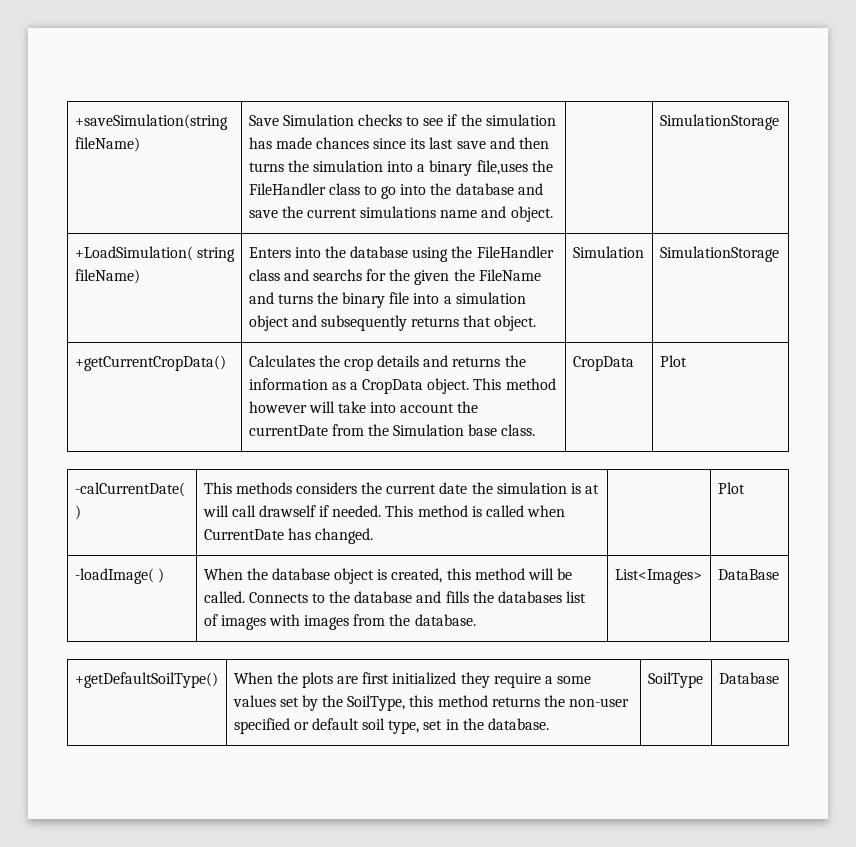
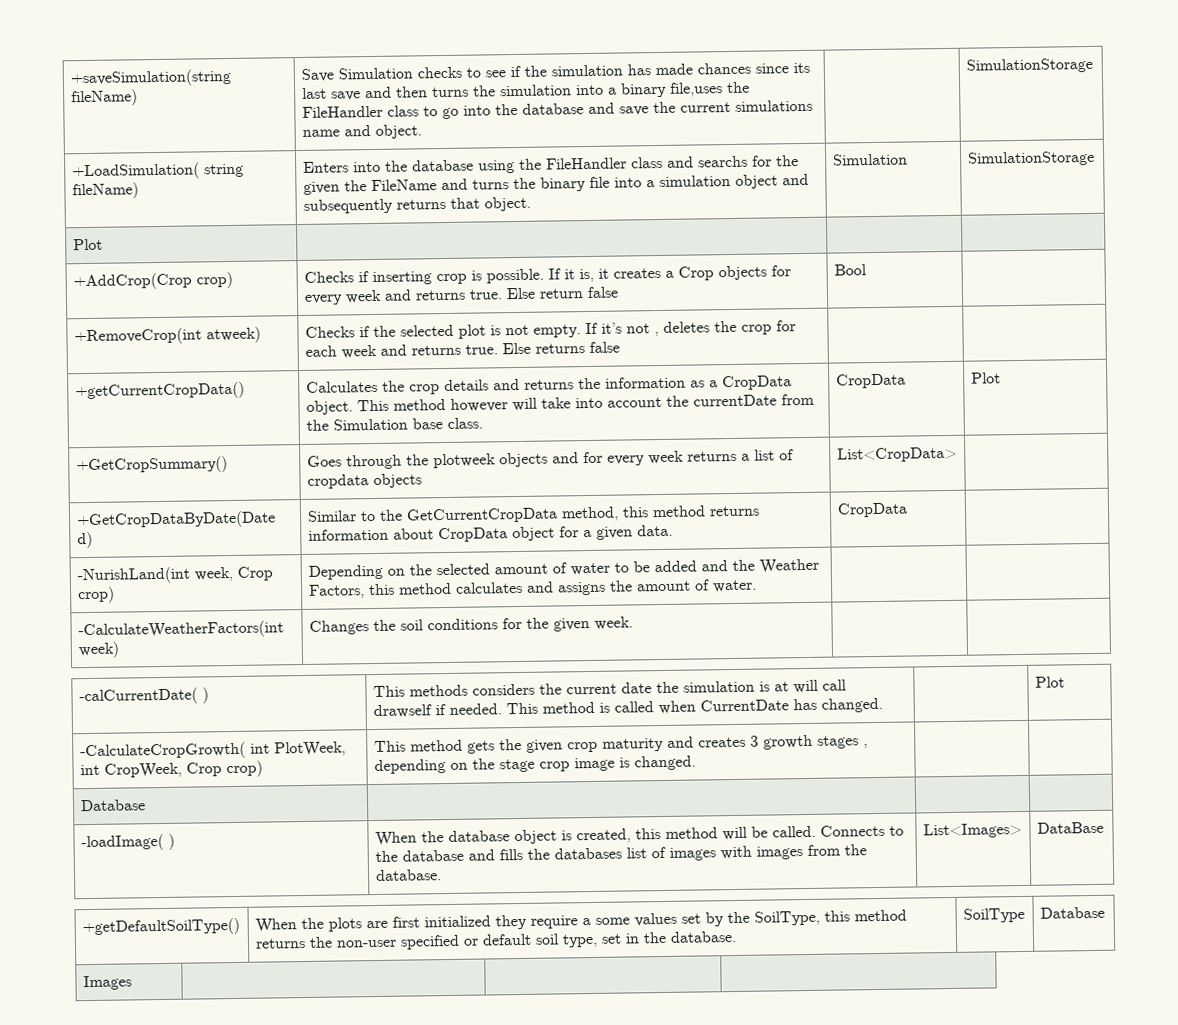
(779, 254) none -> [72,238,103,251] [72,271,233,291] [303,265,791,286] [303,286,619,305] [833,264,867,276] [73,326,261,346] [304,320,796,339] [304,341,620,359] // Plot | | | // +AddCrop(Crop crop) | Checks if inserting crop is possible. If it is, it creates a Crop objects for every week and returns true. Else return false | Bool | // +RemoveCrop(int atweek) | Checks if the selected plot is not empty. If it’s not , deletes the crop for each week and returns true. Else returns false | |
(687, 361) none -> [75,456,228,475] [306,449,794,470] [306,473,422,489] [836,446,957,463] [75,510,276,530] [76,531,93,549] [306,505,760,524] [307,524,673,543] [836,502,908,518] [76,566,273,585] [76,586,115,604] [307,558,819,580] [307,579,757,599] [77,620,284,640] [77,641,119,659] [308,616,633,635] // +GetCropSummary() | Goes through the plotweek objects and for every week returns a list of cropdata objects | List<CropData> | // +GetCropDataByDate(Date d) | Similar to the GetCurrentCropData method, this method returns information about CropData object for a given data. | CropData | // -NurishLand(int week, Crop crop) | Depending on the selected amount of water to be added and the Weather Factors, this method calculates and assigns the amount of water. | | // -CalculateWeatherFactors(int week) | Changes the soil conditions for the given week. | |
(745, 488) none -> [79,741,346,761] [79,760,263,778] [373,734,868,754] [373,755,696,775] [79,799,146,812] // -CalculateCropGrowth( int PlotWeek, int CropWeek, Crop crop) | This method gets the given crop maturity and creates 3 growth stages , depending on the stage crop image is changed. | | // Database | | |
(779, 678) none -> [82,975,132,991] // Images | | |

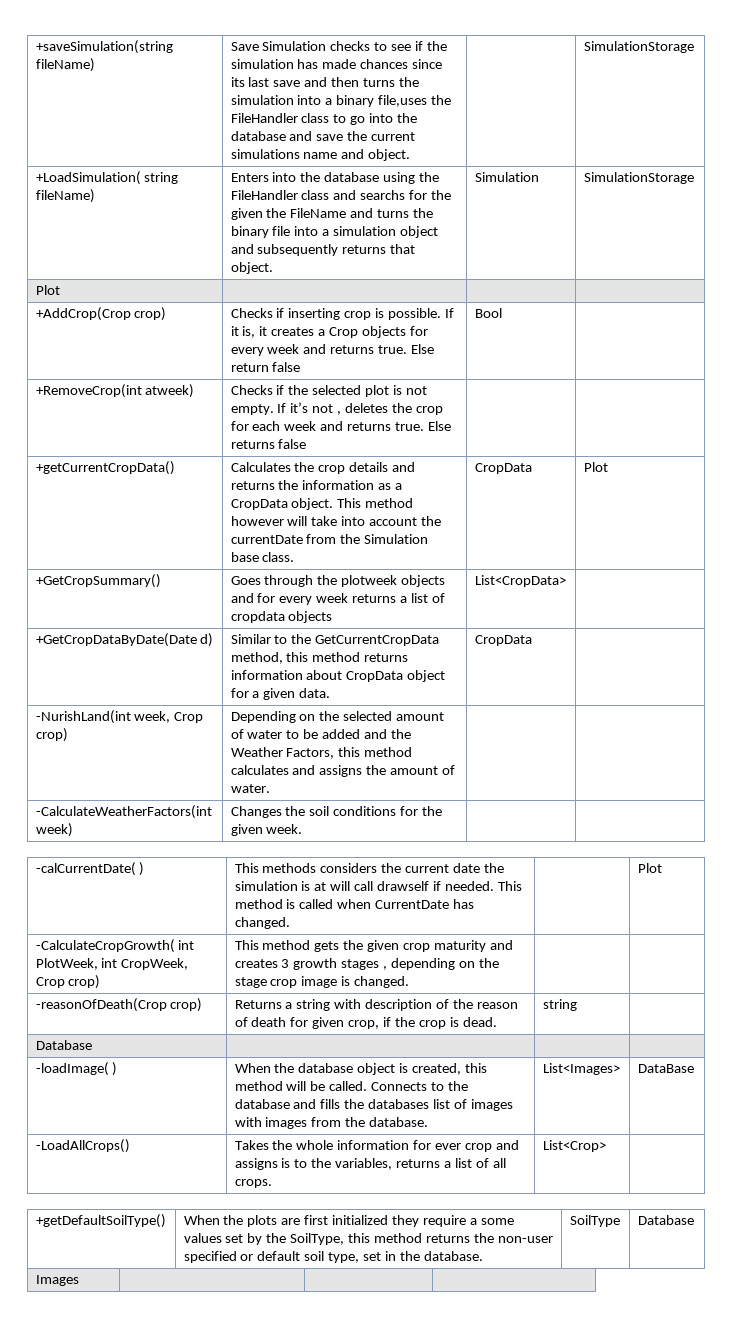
(696, 763) none -> [35,998,203,1012] [234,999,518,1011] [234,1017,497,1029] [542,999,577,1011] // -reasonOfDeath(Crop crop) | Returns a string with description of the reason of death for given crop, if the crop is dead. | string |
(1104, 827) none -> [35,1139,130,1153] [234,1140,519,1152] [234,1158,506,1170] [234,1179,272,1188] [542,1140,606,1152] // -LoadAllCrops() | Takes the whole information for ever crop and assigns is to the variables, returns a list of all crops. | List<Crop> |

